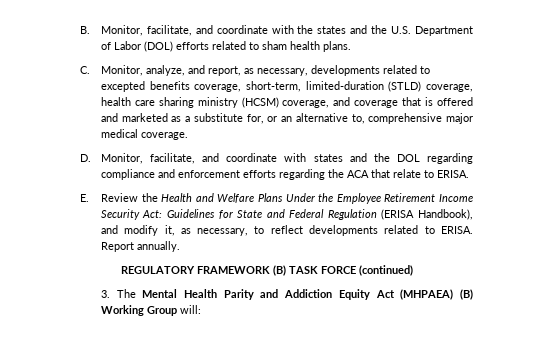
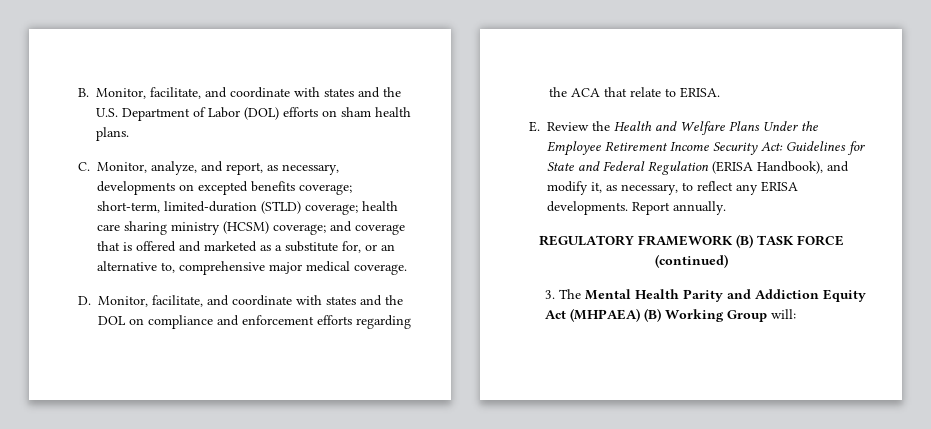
[297,25,314,34] the -> (320, 92) none
[211,41,259,50] related to -> [321,110,337,117] on
[382,65,430,74] related to -> [178,184,194,191] on
[194,84,242,92] coverage, -> [298,184,352,195] coverage;
[426,84,473,92] coverage, -> [304,204,358,215] coverage;
[282,100,330,108] coverage, -> [272,224,326,235] coverage;
[426,153,473,164] regarding -> [128,318,144,325] on
[309,225,473,236] developments related to ERISA. -> [735,181,798,195] [546,201,628,215] any ERISA developments.

